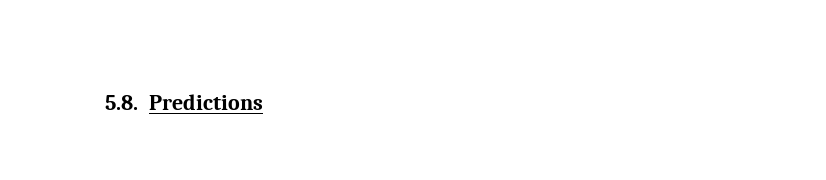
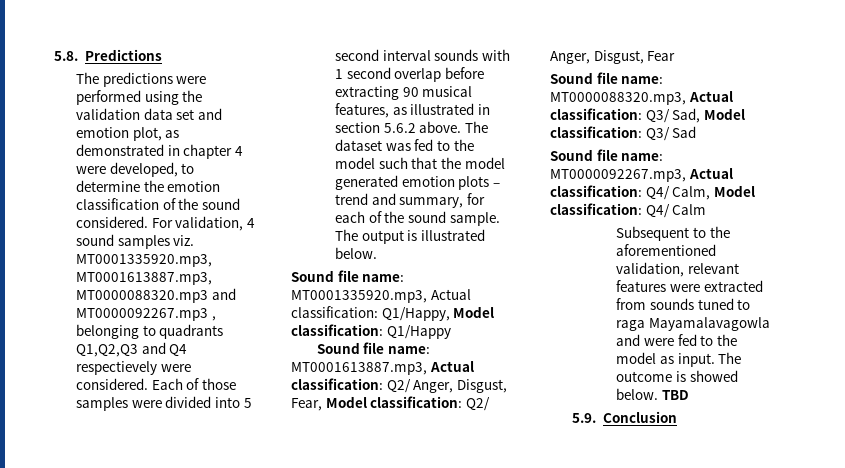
(264, 102) none -> [76,72,207,87] [76,90,203,105] [76,108,223,120] [76,127,180,141] [76,144,244,159] [76,162,195,177] [76,180,221,192] [76,198,241,210] [76,216,256,231] [76,234,195,249] [76,254,213,267] [76,272,213,285] [76,288,236,303] [76,308,216,321] [76,324,224,339] [76,342,188,357] [76,361,191,375] [76,378,237,390] [76,396,252,411] [335,49,511,61] [335,67,485,82] [335,86,473,100] [335,103,491,118] [335,121,489,133] [335,139,474,151] [335,157,505,169] [335,175,501,190] [335,193,486,208] [335,211,500,226] [335,229,486,244] [335,247,378,259] [291,270,405,282] [291,289,471,303] [291,306,495,321] [291,324,451,339] [316,342,430,354] [291,361,474,375] [291,378,507,393] [291,396,490,411] [550,50,676,64] [550,72,664,84] [550,91,733,105] [550,108,745,123] [550,126,697,141] [550,149,664,161] [550,168,733,182] [550,185,755,200] [550,203,707,218] [616,226,730,241] [616,244,717,256] [616,262,739,277] [616,280,763,292] [616,298,751,310] [616,317,770,331] [616,334,737,346] [616,352,742,367] [616,370,738,382] [616,388,689,400] [572,411,677,423] // The predictions were performed using the validation data set and emotion plot, as demonstrated in chapter 4 were developed, to determine the emotion classification of the sound considered. For validation, 4 sound samples viz. MT0001335920.mp3, MT0001613887.mp3, MT0000088320.mp3 and MT0000092267.mp3 , belonging to quadrants Q1,Q2,Q3 and Q4 respectievely were considered. Each of those samples were divided into 5 second interval sounds with 1 second overlap before extracting 90 musical features, as illustrated in section 5.6.2 above. The dataset was fed to the model such that the model generated emotion plots – trend and summary, for each of the sound sample. The output is illustrated below. // Sound file name: MT0001335920.mp3, Actual classification: Q1/Happy, Model classification: Q1/Happy // Sound file name: MT0001613887.mp3, Actual classification: Q2/ Anger, Disgust, Fear, Model classification: Q2/ Anger, Disgust, Fear // Sound file name: MT0000088320.mp3, Actual classification: Q3/ Sad, Model classification: Q3/ Sad // Sound file name: MT0000092267.mp3, Actual classification: Q4/ Calm, Model classification: Q4/ Calm // Subsequent to the aforementioned validation, relevant features were extracted from sounds tuned to raga Mayamalavagowla and were fed to the model as input. The outcome is showed below. TBD // 5.9. Conclusion

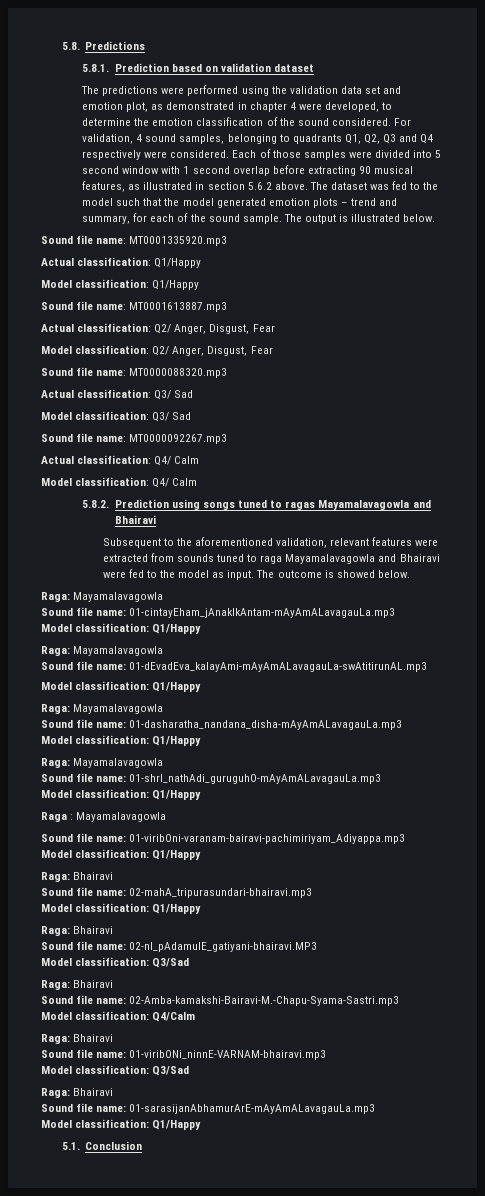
(162, 55) none -> [82,63,315,72] // 5.8.1. Prediction based on validation dataset
[117,235,195,249] [76,254,213,267] [76,272,213,285] [76,288,236,303] [76,308,216,321] [76,324,224,339] [76,344,139,357] samples viz. MT0001335920.mp3, MT0001613887.mp3, MT0000088320.mp3 and MT0000092267.mp3 , belonging to quadrants Q1,Q2,Q3 -> [179,134,397,144] samples, belonging to quadrants Q1, Q2, Q3
[76,361,158,375] respectievely -> [82,150,142,160] respectively
[382,49,479,61] interval sounds -> [122,166,160,174] window
[291,289,471,303] [291,306,450,321] MT0001335920.mp3, Actual classification: Q1/Happy, -> [129,236,228,246] [41,257,202,268] MT0001335920.mp3 // Actual classification: Q1/Happy //
[291,362,427,375] MT0001613887.mp3, -> [129,302,228,312] MT0001613887.mp3 //
[291,398,322,411] Fear, -> [252,324,275,332] Fear //
[550,92,686,105] MT0000088320.mp3, -> [129,368,228,378] MT0000088320.mp3 //
[672,108,701,123] Sad, -> [174,390,194,398] Sad //
[550,169,686,182] MT0000092267.mp3, -> [129,434,228,444] MT0000092267.mp3 //
[672,186,711,200] Calm, -> [174,456,200,464] Calm //
(707, 209) none -> [82,499,431,510] [114,515,156,524] // 5.8.2. Prediction using songs tuned to ragas Mayamalavagowla and Bhairavi
(641, 340) none -> [399,554,440,562] Bhairavi
[661,390,689,400] [572,413,597,423] TBD // 5.9. -> [41,592,164,602] [41,607,396,618] [41,623,202,634] [41,646,164,656] [41,661,428,672] [41,681,202,692] [41,704,164,714] [41,719,403,730] [41,735,202,746] [41,758,164,768] [41,773,382,784] [41,789,202,800] [41,812,167,822] [41,833,406,844] [41,849,202,860] [41,872,114,882] [41,887,313,898] [41,903,202,914] [41,926,114,936] [41,941,318,952] [41,957,190,968] [41,980,114,990] [41,995,400,1006] [41,1011,196,1022] [41,1034,114,1044] [41,1049,327,1060] [41,1065,190,1076] [41,1088,114,1098] [41,1103,376,1114] [41,1119,202,1130] [61,1142,80,1150] // Raga: Mayamalavagowla // Sound file name: 01-cintayEham_jAnakIkAntam-mAyAmALavagauLa.mp3 // Model classification: Q1/Happy // Raga: Mayamalavagowla // Sound file name: 01-dEvadEva_kalayAmi-mAyAmALavagauLa-swAtitirunAL.mp3 // Model classification: Q1/Happy // Raga: Mayamalavagowla // Sound file name: 01-dasharatha_nandana_disha-mAyAmALavagauLa.mp3 // Model classification: Q1/Happy // Raga: Mayamalavagowla // Sound file name: 01-shrI_nathAdi_guruguhO-mAyAmALavagauLa.mp3 // Model classification: Q1/Happy // Raga : Mayamalavagowla // Sound file name: 01-viribOni-varanam-bairavi-pachimiriyam_Adiyappa.mp3 // Model classification: Q1/Happy // Raga: Bhairavi // Sound file name: 02-mahA_tripurasundari-bhairavi.mp3 // Model classification: Q1/Happy // Raga: Bhairavi // Sound file name: 02-nI_pAdamulE_gatiyani-bhairavi.MP3 // Model classification: Q3/Sad // Raga: Bhairavi // Sound file name: 02-Amba-kamakshi-Bairavi-M.-Chapu-Syama-Sastri.mp3 // Model classification: Q4/Calm // Raga: Bhairavi // Sound file name: 01-viribONi_ninnE-VARNAM-bhairavi.mp3 // Model classification: Q3/Sad // Raga: Bhairavi // Sound file name: 01-sarasijanAbhamurArE-mAyAmALavagauLa.mp3 // Model classification: Q1/Happy // 5.1.

